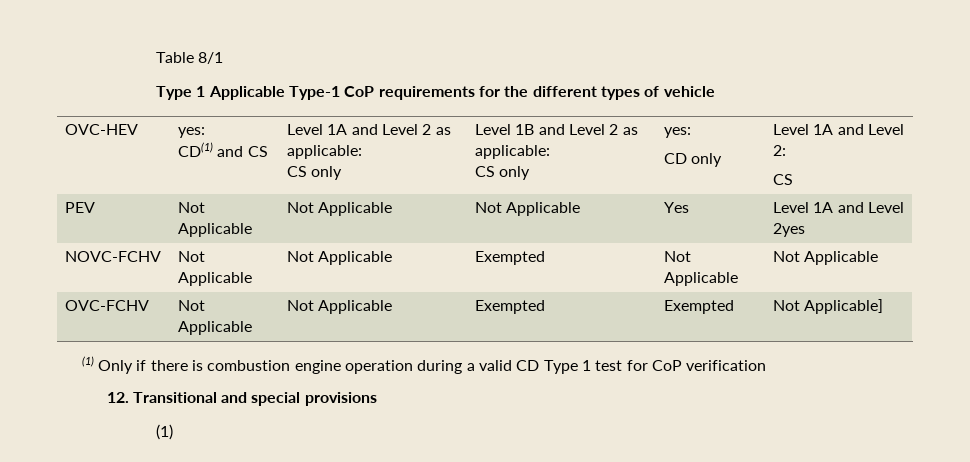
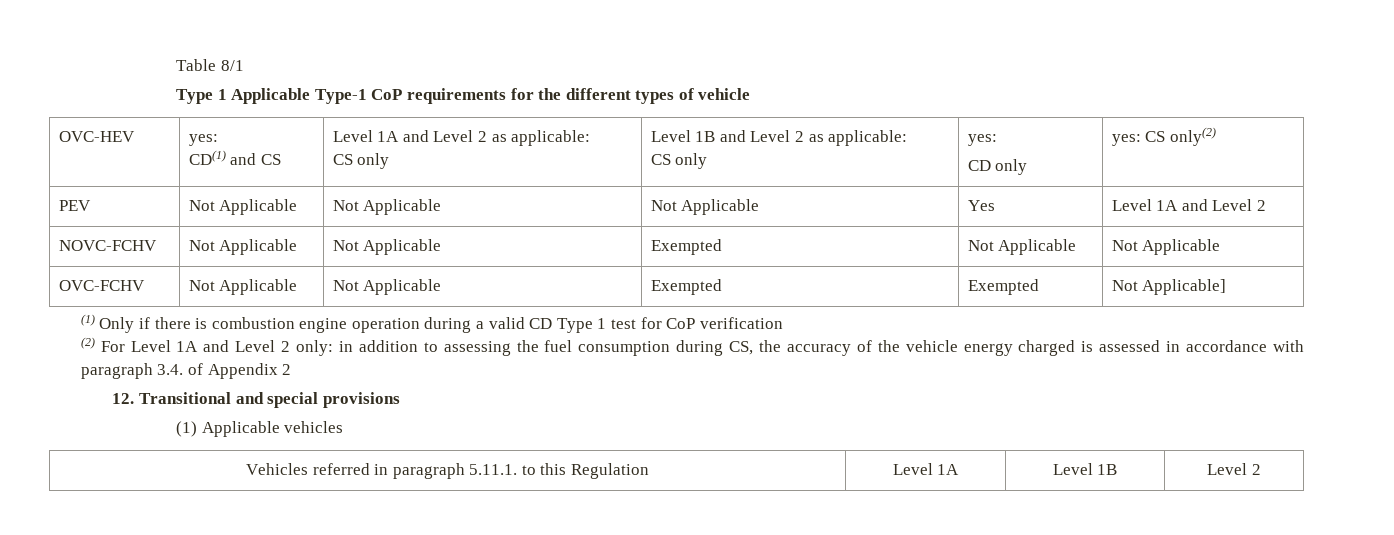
[773,124,905,135] [773,145,787,156] [773,174,794,185] Level 1A and Level 2: // CS -> [1111,127,1216,146] yes: CS only(2)
[773,223,806,237] 2yes -> [1256,200,1266,211] 2
(767, 365) none -> [80,337,1304,356] [80,363,292,379] // (2) For Level 1A and Level 2 only: in addition to assessing the fuel consumption during CS, the accuracy of the vehicle energy charged is assessed in accordance with paragraph 3.4. of Appendix 2
(174, 432) none -> [201,421,344,437] [245,463,650,479] [892,463,960,475] [1052,463,1118,475] [1207,463,1261,475] Applicable vehicles // Vehicles referred in paragraph 5.11.1. to this Regulation | Level 1A | Level 1B | Level 2

